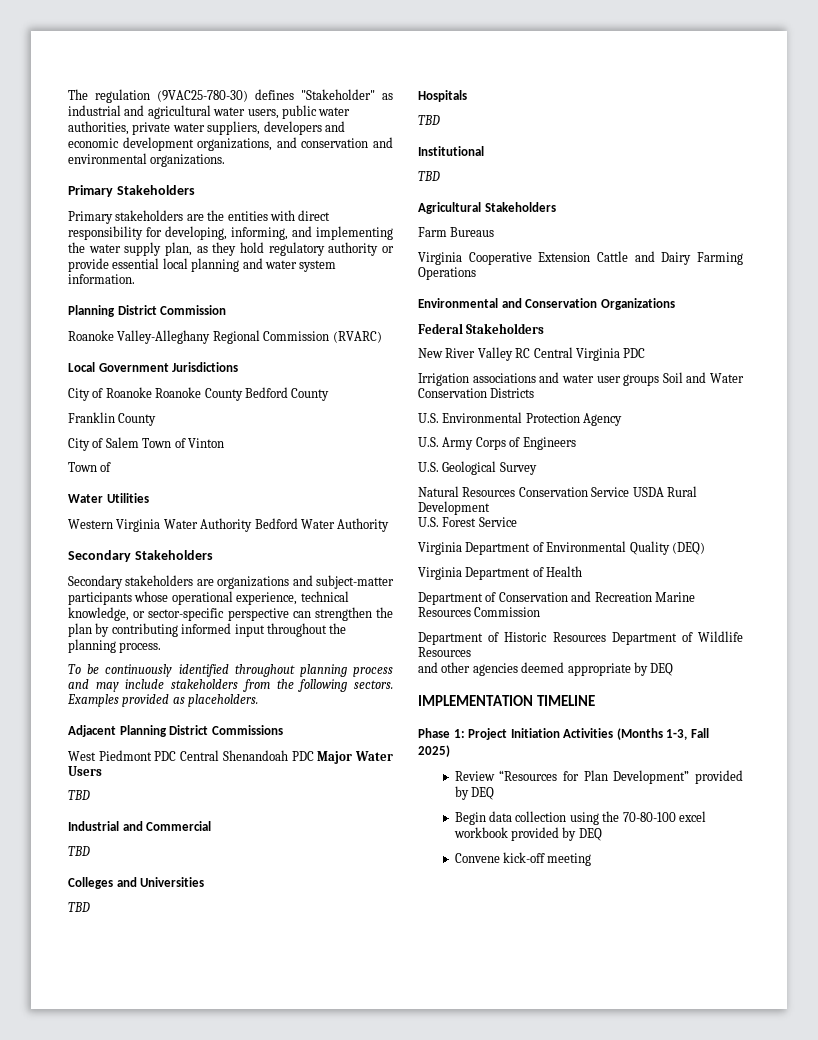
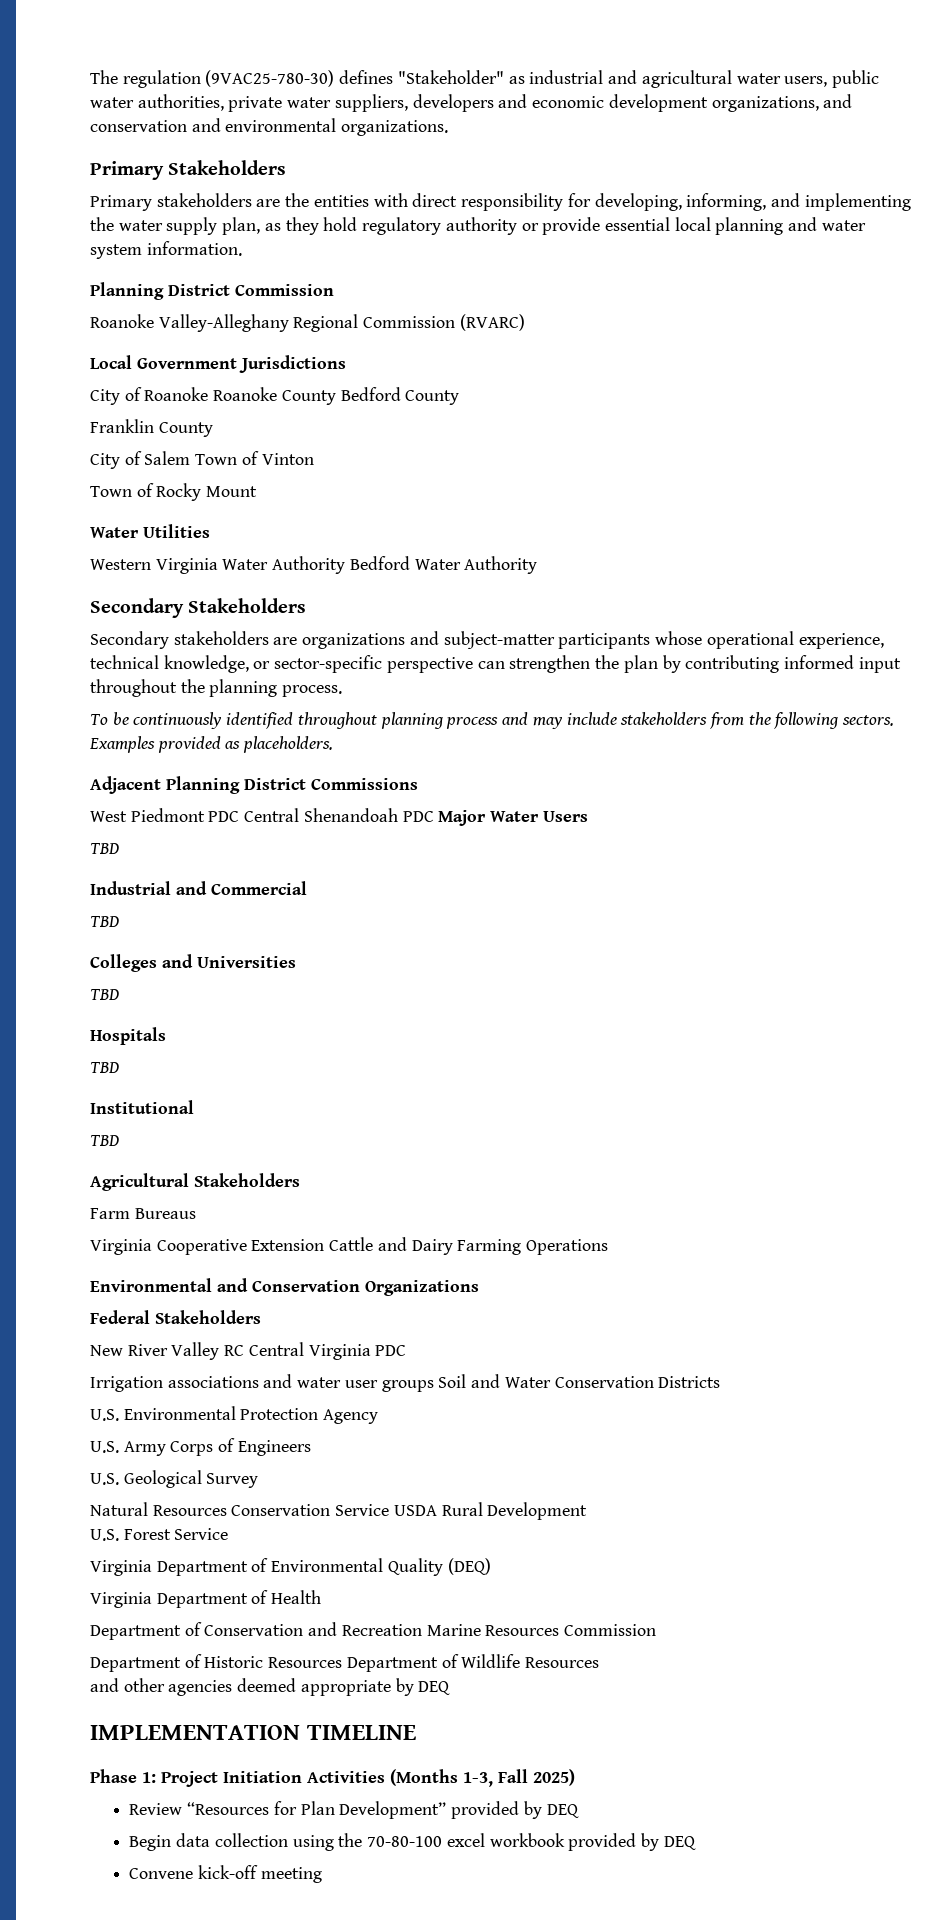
(112, 467) none -> [156,483,258,501] Rocky Mount

